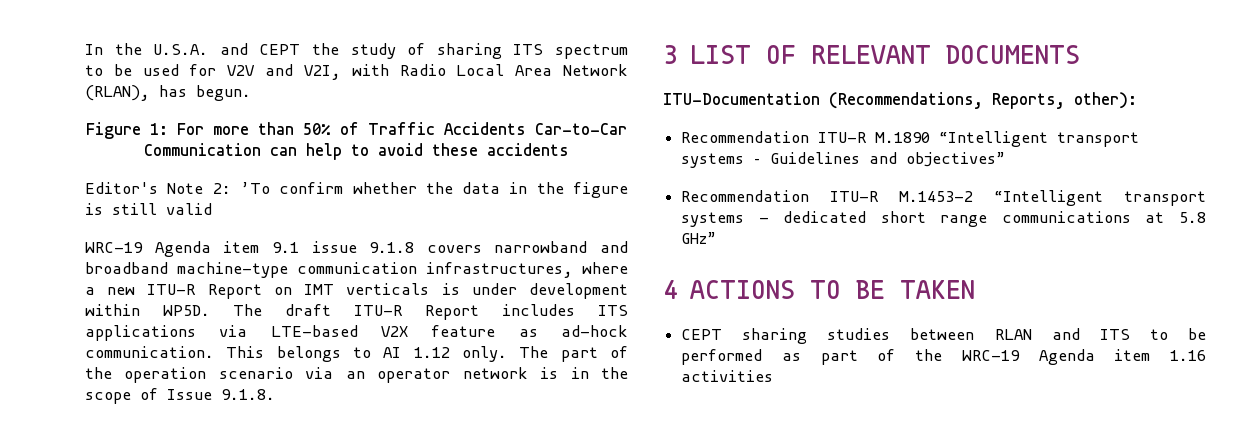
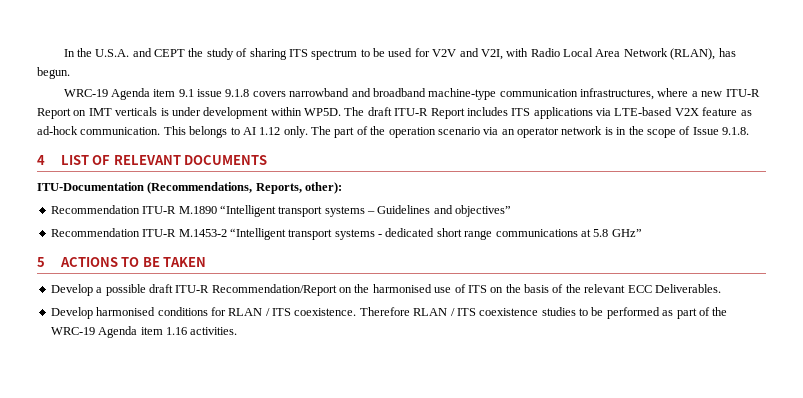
[86,122,627,139] [144,143,569,160] [85,182,629,198] [85,203,212,215] // Figure 1: For more than 50% of Traffic Accidents Car-to-Car Communication can help to avoid these accidents // Editor's Note 2: ’To confirm whether the data in the figure is still valid -> (70, 73) none
[663,45,678,64] 3 -> [37,155,45,165] 4
[663,280,678,299] 4 -> [37,257,45,267] 5
[681,328,1130,344] CEPT sharing studies between RLAN and ITS -> [50,284,721,296] [50,307,576,319] Develop a possible draft ITU-R Recommendation/Report on the harmonised use of ITS on the basis of the relevant ECC Deliverables. // Develop harmonised conditions for RLAN / ITS coexistence. Therefore RLAN / ITS coexistence studies
[681,370,774,382] activities -> [190,327,238,335] activities.

